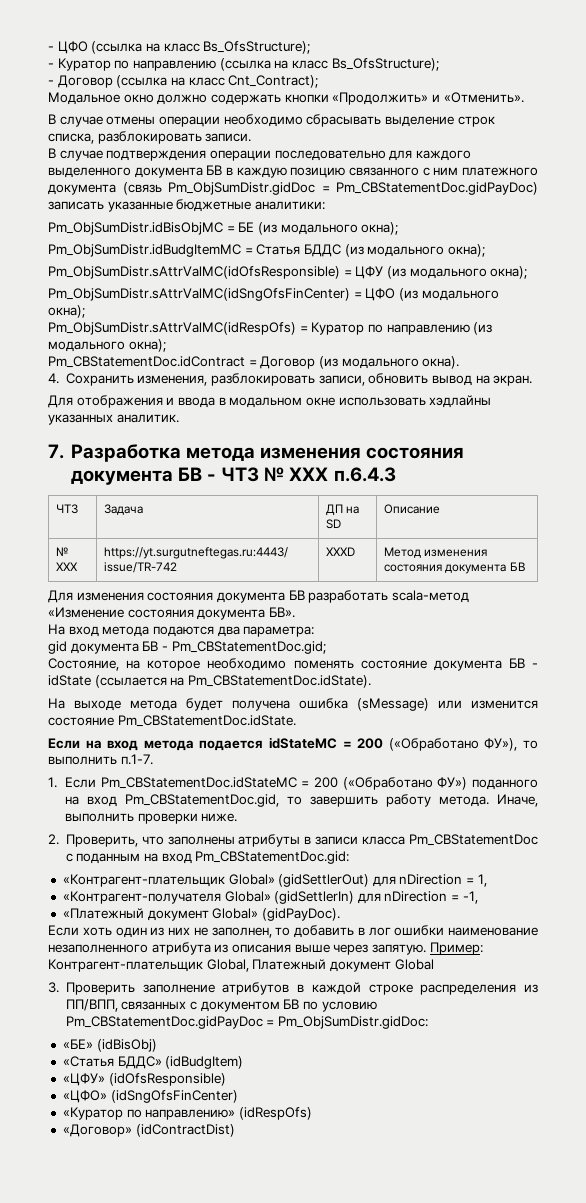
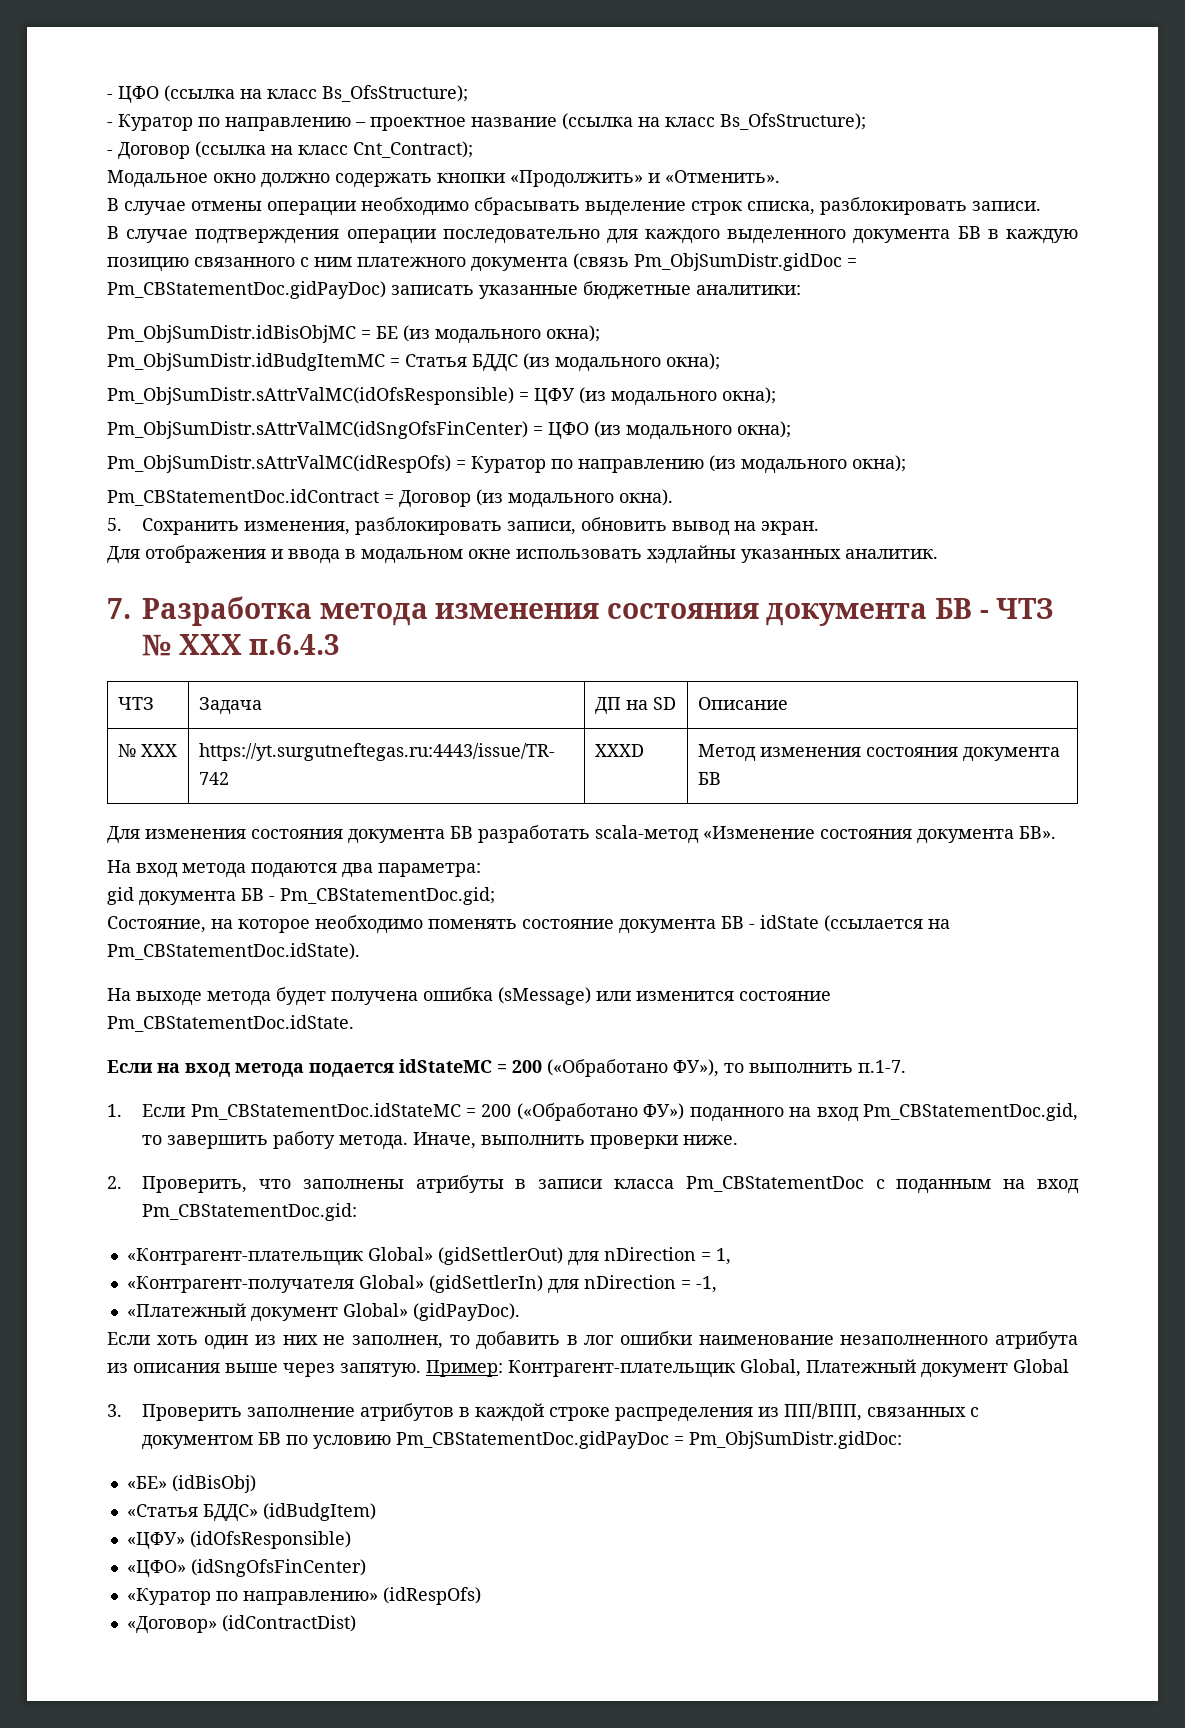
(216, 65) none -> [355,117,557,131] – проектное название
[48,373,59,384] 4. -> [107,518,122,531] 5.

